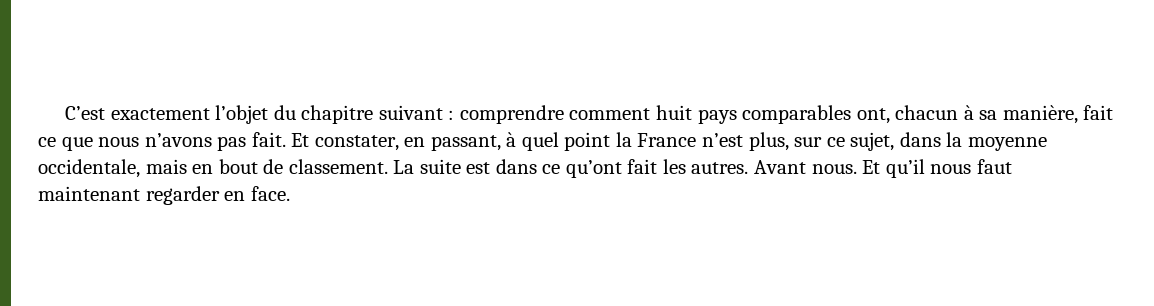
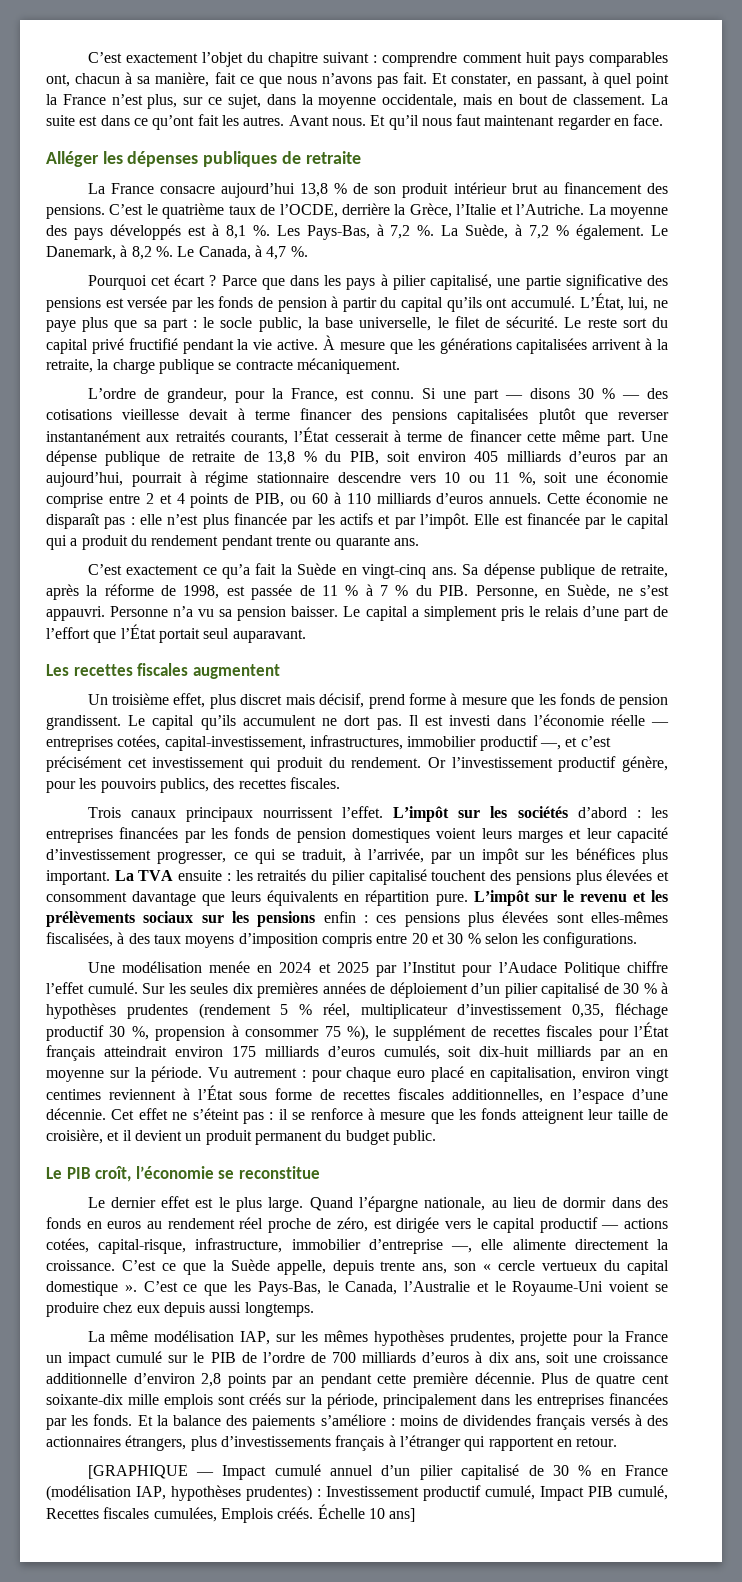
(290, 193) none -> [46,151,361,167] [87,182,669,198] [46,203,669,219] [46,224,669,240] [46,245,308,260] [87,274,668,290] [46,293,668,312] [46,316,668,332] [46,335,669,354] [46,358,400,374] [87,388,668,403] [46,408,669,424] [46,427,668,446] [46,450,669,466] [46,471,668,487] [46,492,668,508] [46,513,669,529] [46,535,419,550] [87,563,668,579] [46,584,669,600] [46,606,668,621] [46,624,306,643] [46,663,280,679] [87,693,669,709] [46,714,669,730] [46,735,611,751] [46,756,669,772] [46,777,340,793] [87,806,669,822] [46,827,668,843] [46,848,668,864] [46,869,670,885] [46,890,669,906] [46,911,668,927] [46,932,638,948] [87,961,669,977] [46,982,668,998] [46,1003,668,1019] [46,1022,670,1041] [46,1045,668,1061] [46,1066,669,1082] [46,1085,668,1104] [46,1108,669,1124] [46,1129,436,1145] [46,1166,320,1182] [87,1196,669,1212] [46,1217,668,1233] [46,1238,668,1254] [46,1259,670,1275] [46,1281,668,1296] [46,1302,314,1317] [87,1330,668,1346] [46,1351,668,1367] [46,1372,670,1388] [46,1393,668,1409] [46,1414,668,1430] [46,1435,618,1451] [87,1464,668,1480] [46,1485,668,1501] [46,1504,416,1523] // Alléger les dépenses publiques de retraite // La France consacre aujourd’hui 13,8 % de son produit intérieur brut au financement des pensions. C’est le quatrième taux de l’OCDE, derrière la Grèce, l’Italie et l’Autriche. La moyenne des pays développés est à 8,1 %. Les Pays-Bas, à 7,2 %. La Suède, à 7,2 % également. Le Danemark, à 8,2 %. Le Canada, à 4,7 %. // Pourquoi cet écart ? Parce que dans les pays à pilier capitalisé, une partie significative des pensions est versée par les fonds de pension à partir du capital qu’ils ont accumulé. L’État, lui, ne paye plus que sa part : le socle public, la base universelle, le filet de sécurité. Le reste sort du capital privé fructifié pendant la vie active. À mesure que les générations capitalisées arrivent à la retraite, la charge publique se contracte mécaniquement. // L’ordre de grandeur, pour la France, est connu. Si une part — disons 30 % — des cotisations vieillesse devait à terme financer des pensions capitalisées plutôt que reverser instantanément aux retraités courants, l’État cesserait à terme de financer cette même part. Une dépense publique de retraite de 13,8 % du PIB, soit environ 405 milliards d’euros par an aujourd’hui, pourrait à régime stationnaire descendre vers 10 ou 11 %, soit une économie comprise entre 2 et 4 points de PIB, ou 60 à 110 milliards d’euros annuels. Cette économie ne disparaît pas : elle n’est plus financée par les actifs et par l’impôt. Elle est financée par le capital qui a produit du rendement pendant trente ou quarante ans. // C’est exactement ce qu’a fait la Suède en vingt-cinq ans. Sa dépense publique de retraite, après la réforme de 1998, est passée de 11 % à 7 % du PIB. Personne, en Suède, ne s’est appauvri. Personne n’a vu sa pension baisser. Le capital a simplement pris le relais d’une part de l’effort que l’État portait seul auparavant. // Les recettes fiscales augmentent // Un troisième effet, plus discret mais décisif, prend forme à mesure que les fonds de pension grandissent. Le capital qu’ils accumulent ne dort pas. Il est investi dans l’économie réelle — entreprises cotées, capital-investissement, infrastructures, immobilier productif —, et c’est précisément cet investissement qui produit du rendement. Or l’investissement productif génère, pour les pouvoirs publics, des recettes fiscales. // Trois canaux principaux nourrissent l’effet. L’impôt sur les sociétés d’abord : les entreprises financées par les fonds de pension domestiques voient leurs marges et leur capacité d’investissement progresser, ce qui se traduit, à l’arrivée, par un impôt sur les bénéfices plus important. La TVA ensuite : les retraités du pilier capitalisé touchent des pensions plus élevées et consomment davantage que leurs équivalents en répartition pure. L’impôt sur le revenu et les prélèvements sociaux sur les pensions enfin : ces pensions plus élevées sont elles-mêmes fiscalisées, à des taux moyens d’imposition compris entre 20 et 30 % selon les configurations. // Une modélisation menée en 2024 et 2025 par l’Institut pour l’Audace Politique chiffre l’effet cumulé. Sur les seules dix premières années de déploiement d’un pilier capitalisé de 30 % à hypothèses prudentes (rendement 5 % réel, multiplicateur d’investissement 0,35, fléchage productif 30 %, propension à consommer 75 %), le supplément de recettes fiscales pour l’État français atteindrait environ 175 milliards d’euros cumulés, soit dix-huit milliards par an en moyenne sur la période. Vu autrement : pour chaque euro placé en capitalisation, environ vingt centimes reviennent à l’État sous forme de recettes fiscales additionnelles, en l’espace d’une décennie. Cet effet ne s’éteint pas : il se renforce à mesure que les fonds atteignent leur taille de croisière, et il devient un produit permanent du budget public. // Le PIB croît, l’économie se reconstitue // Le dernier effet est le plus large. Quand l’épargne nationale, au lieu de dormir dans des fonds en euros au rendement réel proche de zéro, est dirigée vers le capital productif — actions cotées, capital-risque, infrastructure, immobilier d’entreprise —, elle alimente directement la croissance. C’est ce que la Suède appelle, depuis trente ans, son « cercle vertueux du capital domestique ». C’est ce que les Pays-Bas, le Canada, l’Australie et le Royaume-Uni voient se produire chez eux depuis aussi longtemps. // La même modélisation IAP, sur les mêmes hypothèses prudentes, projette pour la France un impact cumulé sur le PIB de l’ordre de 700 milliards d’euros à dix ans, soit une croissance additionnelle d’environ 2,8 points par an pendant cette première décennie. Plus de quatre cent soixante-dix mille emplois sont créés sur la période, principalement dans les entreprises financées par les fonds. Et la balance des paiements s’améliore : moins de dividendes français versés à des actionnaires étrangers, plus d’investissements français à l’étranger qui rapportent en retour. // [GRAPHIQUE — Impact cumulé annuel d’un pilier capitalisé de 30 % en France (modélisation IAP, hypothèses prudentes) : Investissement productif cumulé, Impact PIB cumulé, Recettes fiscales cumulées, Emplois créés. Échelle 10 ans]

